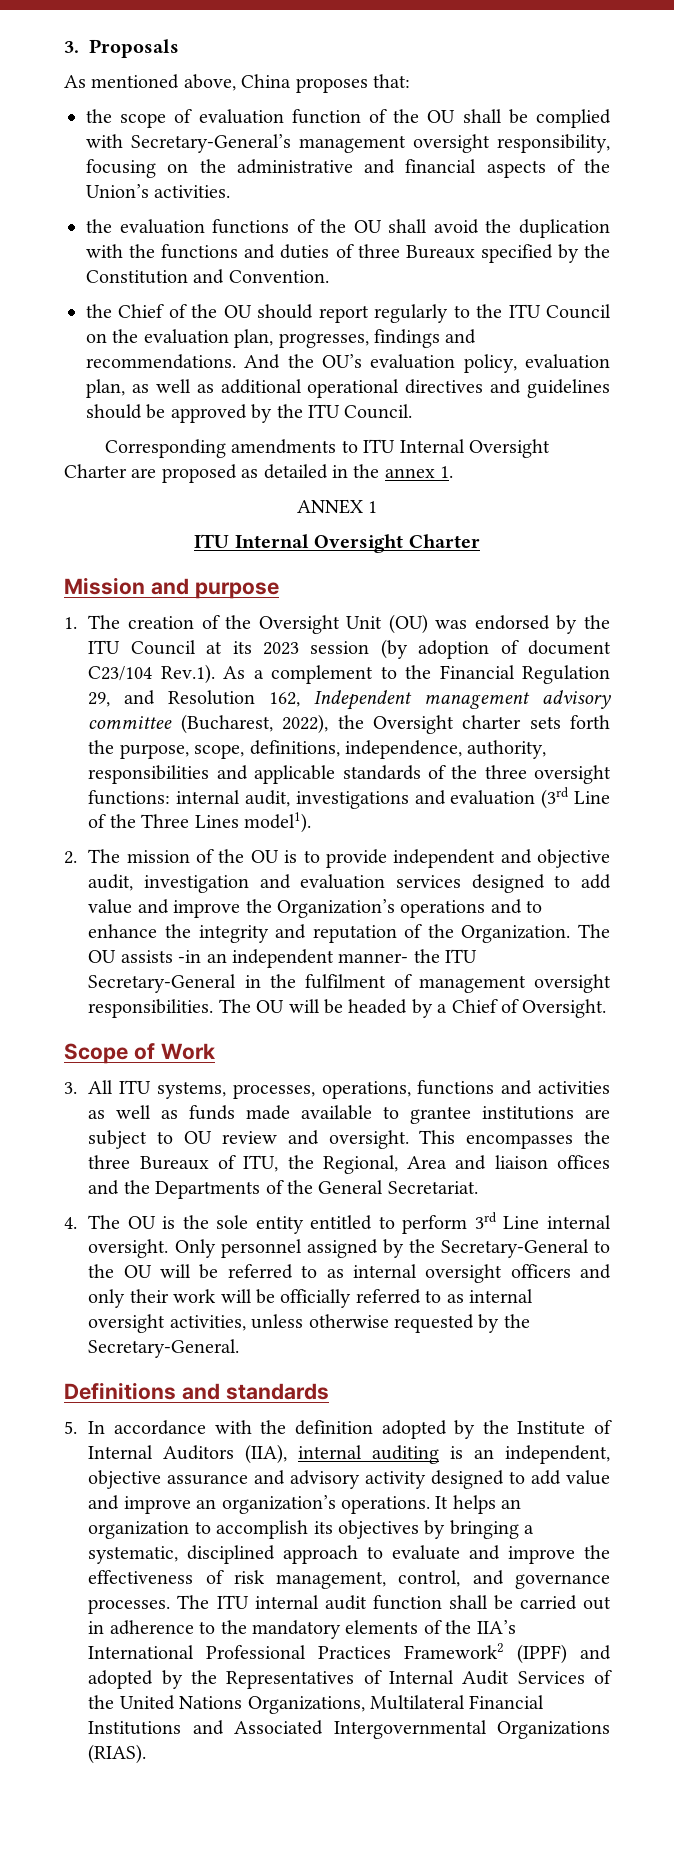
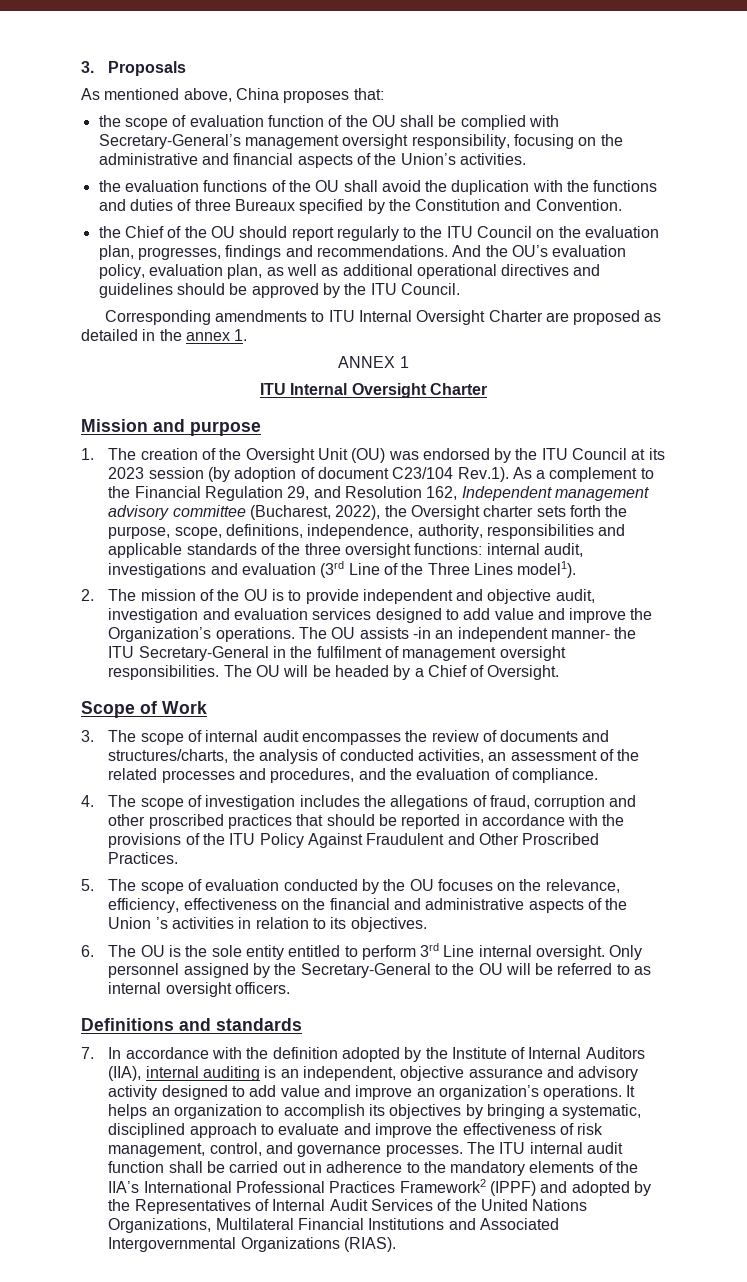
[400,899,543,918] [88,924,571,943] operations and to enhance the integrity and reputation of the Organization. -> [215,627,295,642] operations.
[88,1080,610,1099] [88,1105,610,1124] [88,1130,610,1149] [88,1155,610,1174] [88,1180,478,1199] [64,1217,77,1229] All ITU systems, processes, operations, functions and activities as well as funds made available to grantee institutions are subject to OU review and oversight. This encompasses the three Bureaux of ITU, the Regional, Area and liaison offices and the Departments of the General Secretariat. // 4. -> [108,730,610,745] [108,749,640,764] [108,768,598,783] [81,795,637,810] [108,814,625,829] [108,833,600,848] [108,852,179,864] [81,879,620,894] [108,898,628,913] [108,917,427,932] [81,945,94,957] The scope of internal audit encompasses the review of documents and structures/charts, the analysis of conducted activities, an assessment of the related processes and procedures, and the evaluation of compliance. // 4. The scope of investigation includes the allegations of fraud, corruption and other proscribed practices that should be reported in accordance with the provisions of the ITU Policy Against Fraudulent and Other Proscribed Practices. // 5. The scope of evaluation conducted by the OU focuses on the relevance, efficiency, effectiveness on the financial and administrative aspects of the Union ’s activities in relation to its objectives. // 6.
[510,1264,611,1279] [88,1289,534,1308] [88,1314,530,1333] [88,1339,240,1358] officers and only their work will be officially referred to as internal oversight activities, unless otherwise requested by the Secretary-General. -> [234,982,290,994] officers.
[64,1421,77,1434] 5. -> [81,1047,94,1059] 7.

